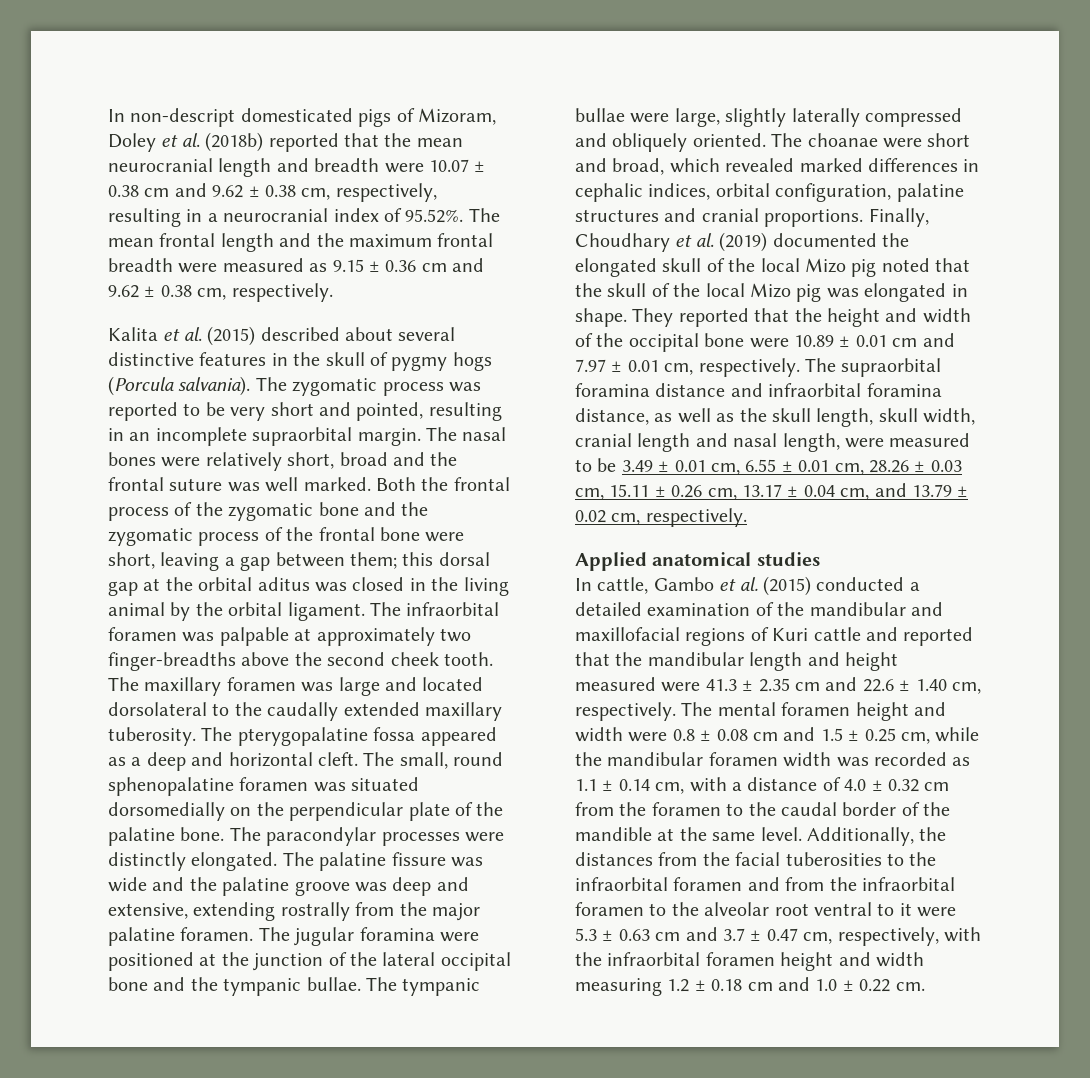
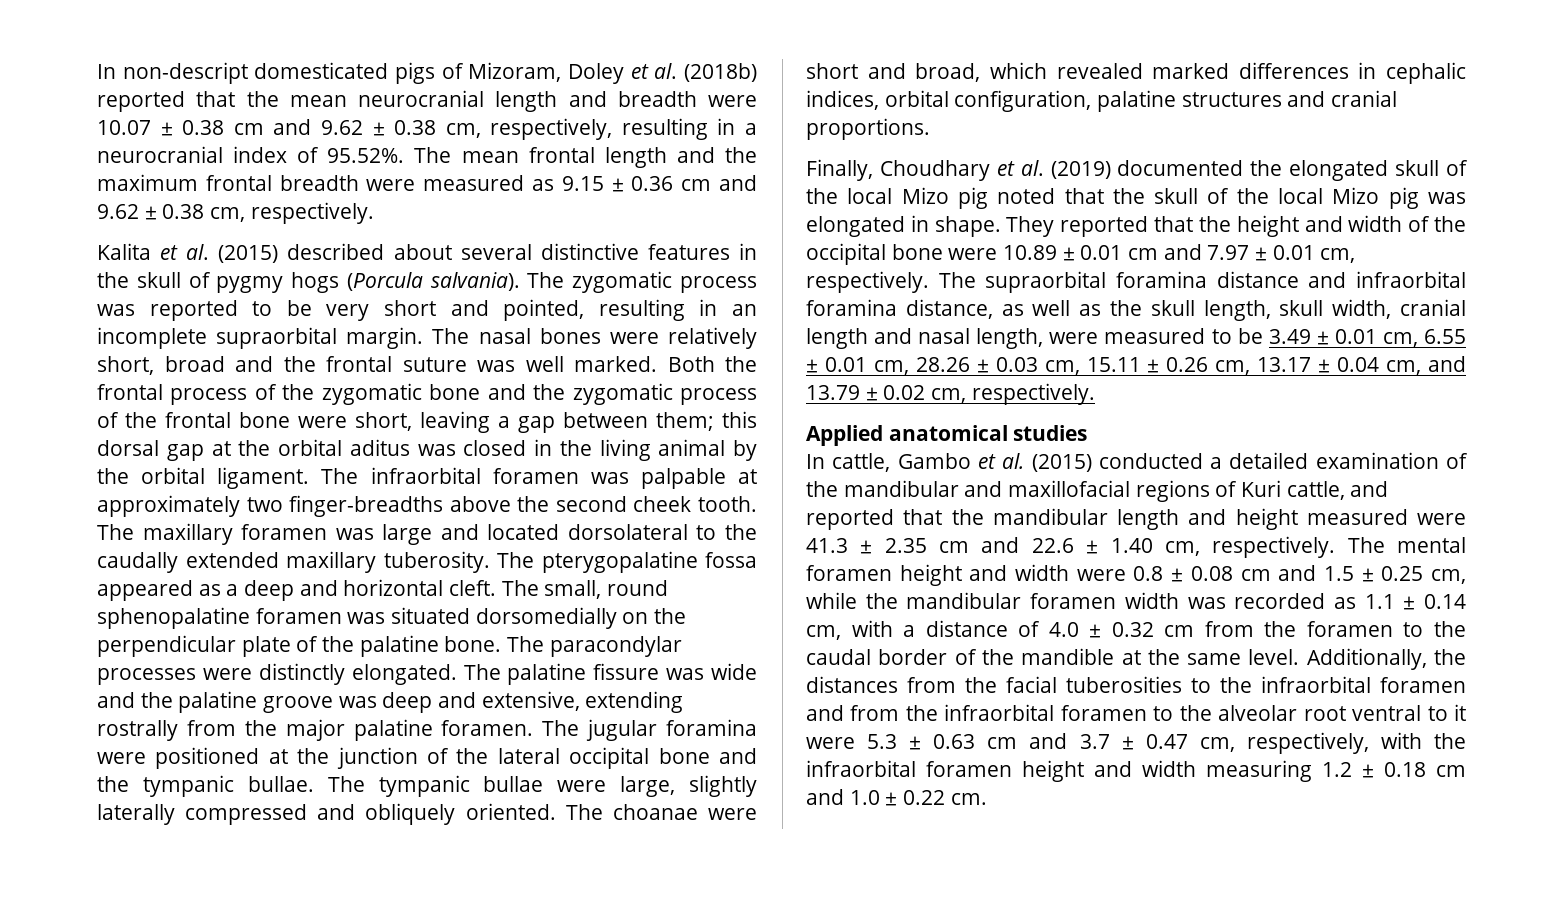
(864, 218) none -> (930, 129) //
[813,627,861,641] cattle -> [1286,481,1345,500] cattle,

